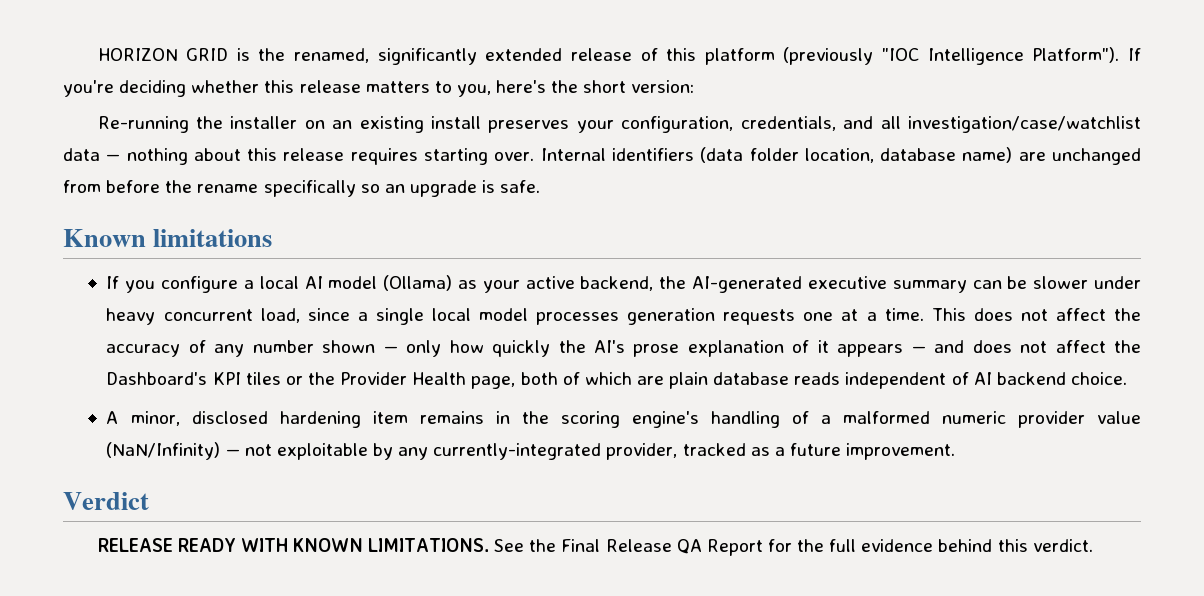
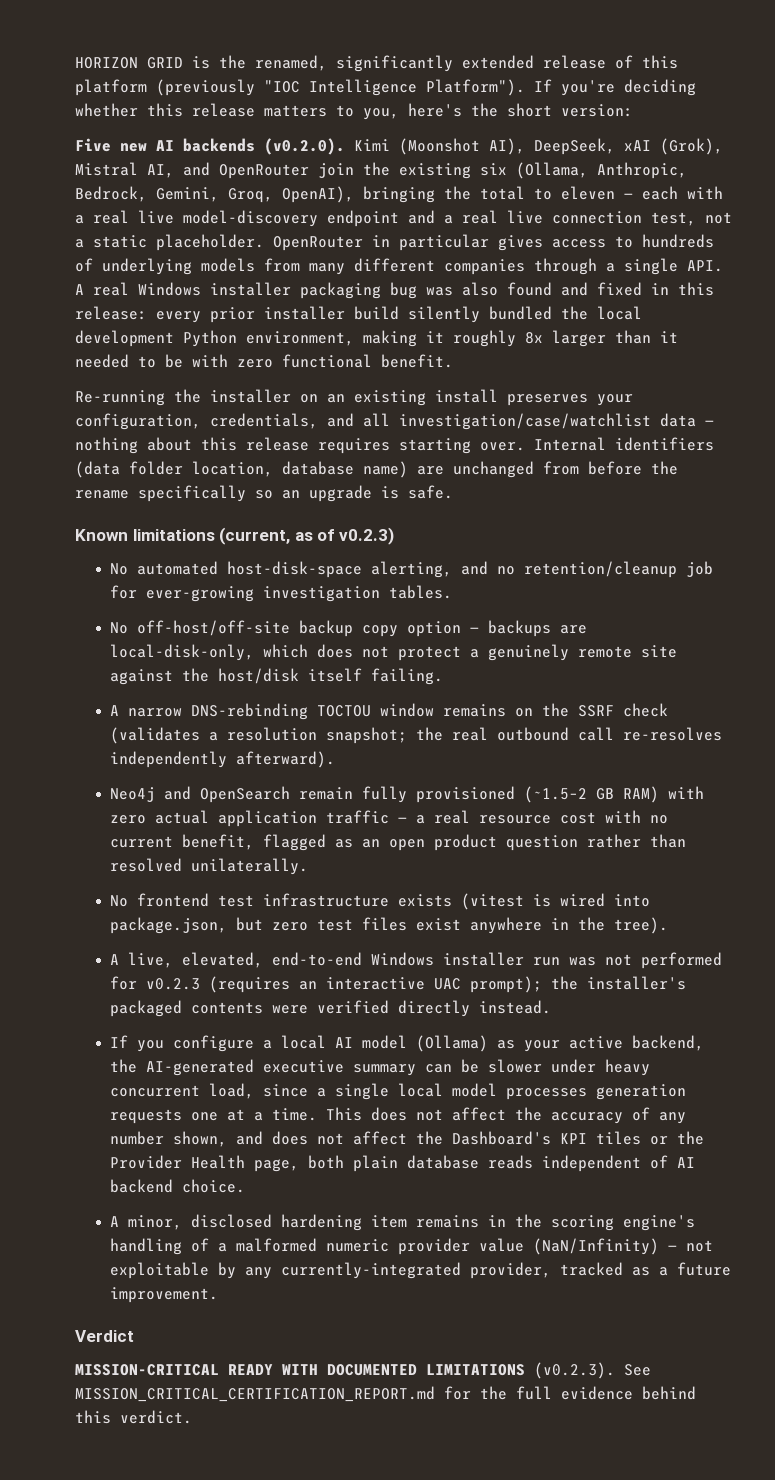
(695, 86) none -> [75,138,723,155] [75,162,687,179] [75,186,723,203] [75,210,732,227] [75,234,714,251] [75,258,723,275] [75,282,714,299] [75,306,642,323] [75,330,678,347] [75,354,453,368] // Five new AI backends (v0.2.0). Kimi (Moonshot AI), DeepSeek, xAI (Grok), Mistral AI, and OpenRouter join the existing six (Ollama, Anthropic, Bedrock, Gemini, Groq, OpenAI), bringing the total to eleven — each with a real live model-discovery endpoint and a real live connection test, not a static placeholder. OpenRouter in particular gives access to hundreds of underlying models from many different companies through a single API. A real Windows installer packaging bug was also found and fixed in this release: every prior installer build silently bundled the local development Python environment, making it roughly 8x larger than it needed to be with zero functional benefit.
(273, 238) none -> [219,527,394,545] [109,561,713,578] [109,585,452,602] [109,620,587,637] [109,644,677,661] [109,668,443,685] [109,703,668,720] [109,727,722,744] [109,751,335,768] [109,786,704,803] [109,810,668,827] [109,834,686,851] [109,858,308,875] [109,893,650,910] [109,917,668,934] [109,952,722,969] [109,976,686,993] [109,1000,551,1017] (current, as of v0.2.3) // No automated host-disk-space alerting, and no retention/cleanup job for ever-growing investigation tables. // No off-host/off-site backup copy option — backups are local-disk-only, which does not protect a genuinely remote site against the host/disk itself failing. // A narrow DNS-rebinding TOCTOU window remains on the SSRF check (validates a resolution snapshot; the real outbound call re-resolves independently afterward). // Neo4j and OpenSearch remain fully provisioned (~1.5–2 GB RAM) with zero actual application traffic — a real resource cost with no current benefit, flagged as an open product question rather than resolved unilaterally. // No frontend test infrastructure exists (vitest is wired into package.json, but zero test files exist anywhere in the tree). // A live, elevated, end-to-end Windows installer run was not performed for v0.2.3 (requires an interactive UAC prompt); the installer's packaged contents were verified directly instead.
[322,340,926,357] shown — only how quickly the AI's prose explanation of it appears — -> [172,1131,227,1147] shown,
[562,372,664,385] of which are -> (344, 1162) none
[97,538,173,552] RELEASE -> [75,1364,219,1376] MISSION-CRITICAL
[292,538,763,556] KNOWN LIMITATIONS. See the Final Release QA Report -> [327,1362,651,1379] [75,1386,435,1402] DOCUMENTED LIMITATIONS (v0.2.3). See MISSION_CRITICAL_CERTIFICATION_REPORT.md

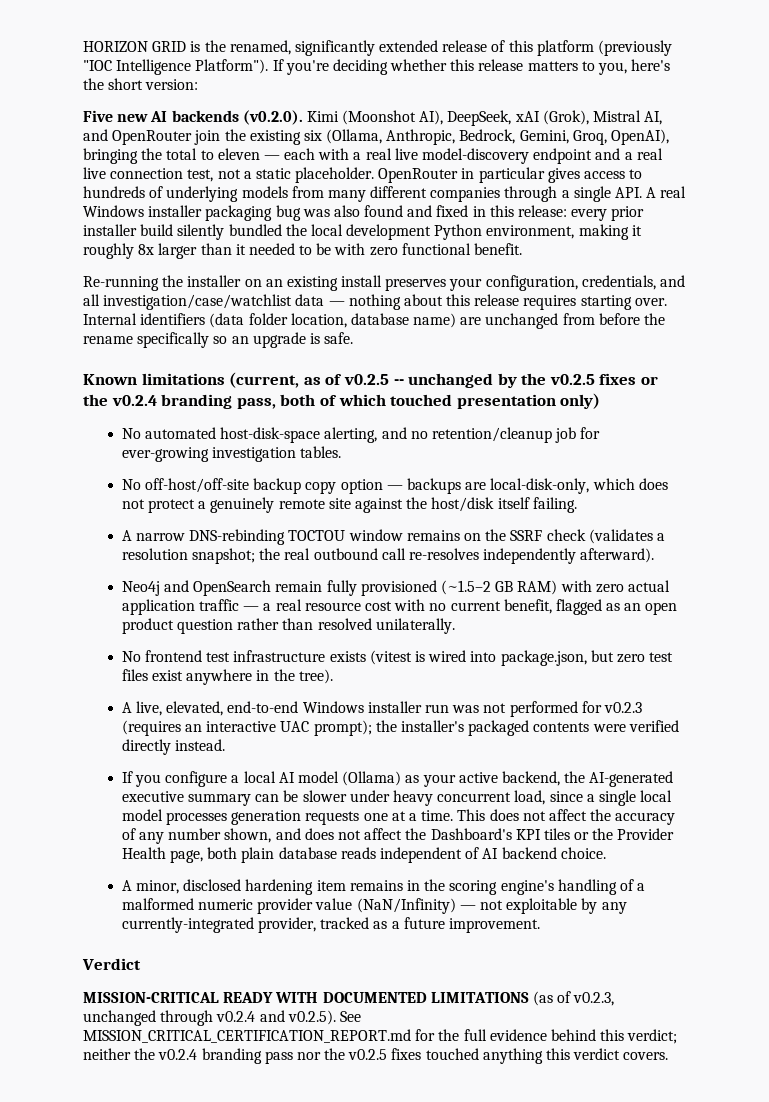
[338,527,394,545] v0.2.3) -> [343,373,659,388] [83,393,601,409] v0.2.5 -- unchanged by the v0.2.5 fixes or the v0.2.4 branding pass, both of which touched presentation only)
[534,1362,615,1379] (v0.2.3). -> [532,991,615,1006] [83,1010,336,1026] (as of v0.2.3, unchanged through v0.2.4 and v0.2.5).
[120,1410,192,1424] verdict. -> [627,1029,678,1044] [83,1048,669,1064] verdict; neither the v0.2.4 branding pass nor the v0.2.5 fixes touched anything this verdict covers.

